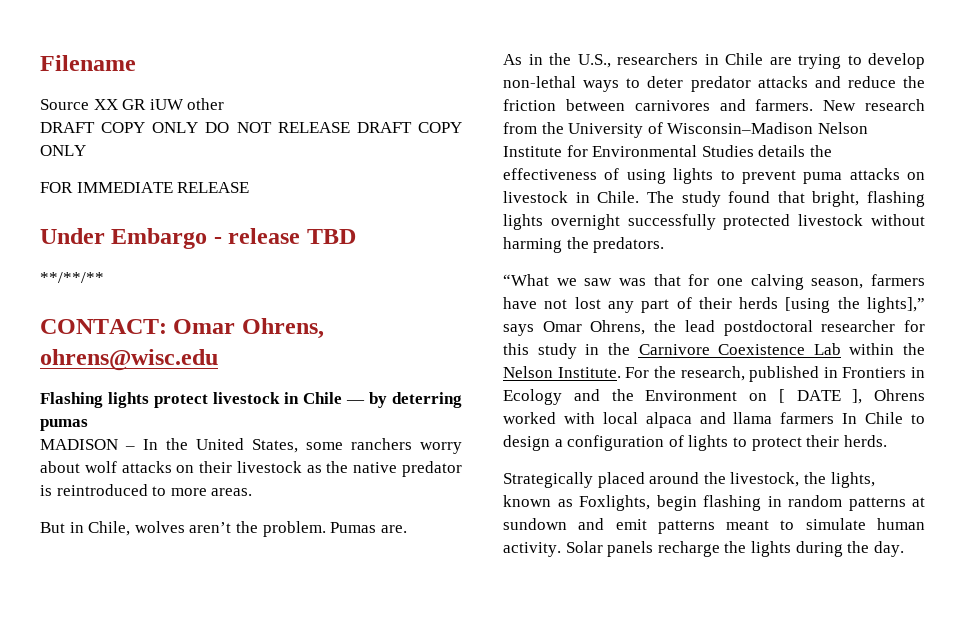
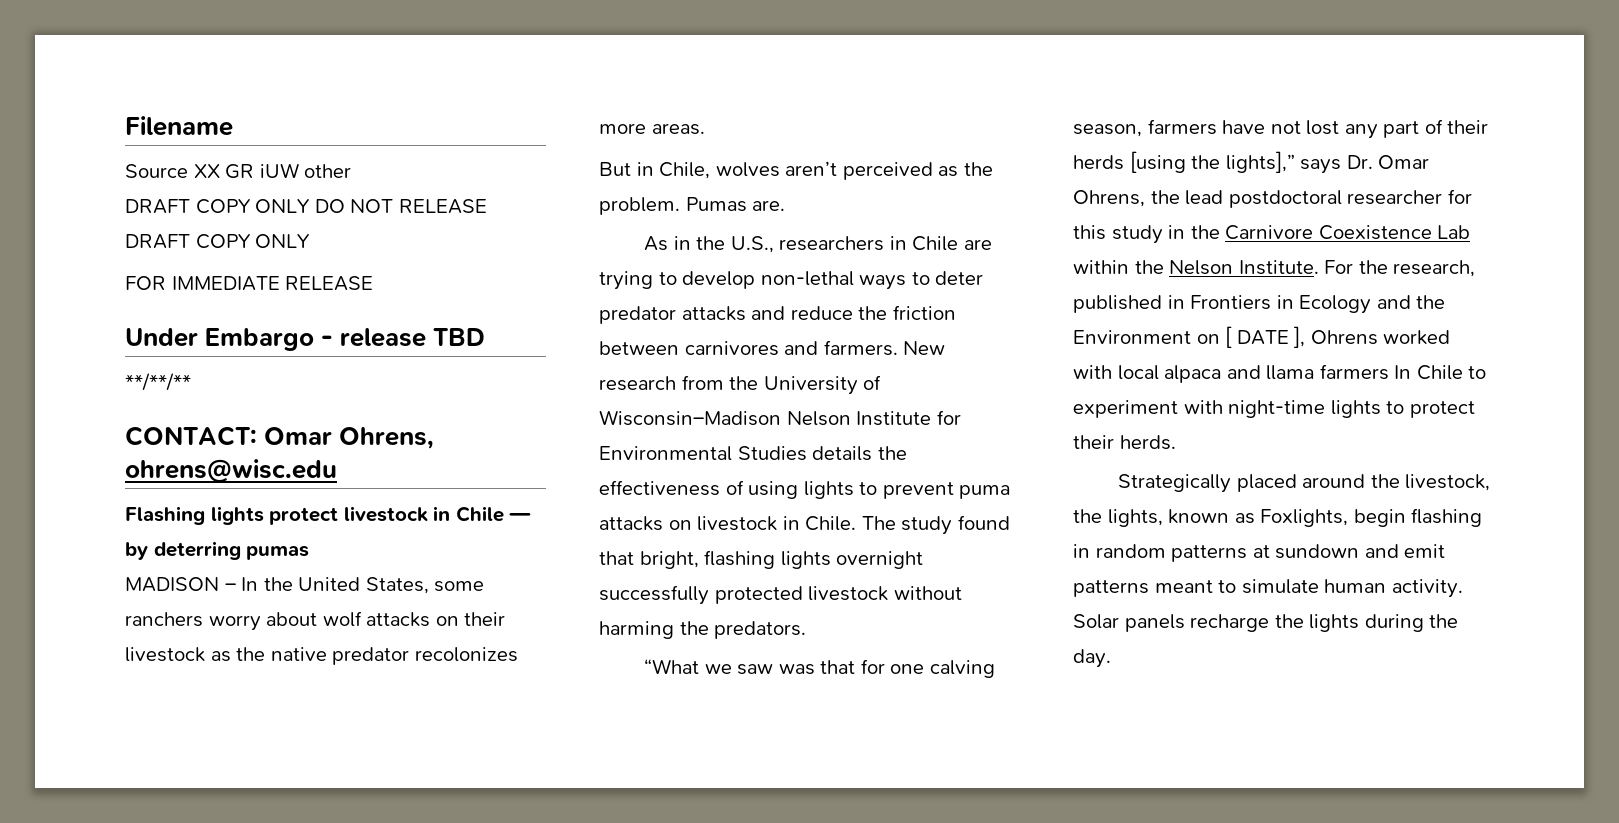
[40,484,167,496] is reintroduced to -> [414,647,518,662] recolonizes
(232, 527) none -> [842,162,959,180] perceived as
(534, 330) none -> [1346,155,1373,169] Dr.
[503,435,684,451] design a configuration of -> [1073,400,1326,418] experiment with night-time

